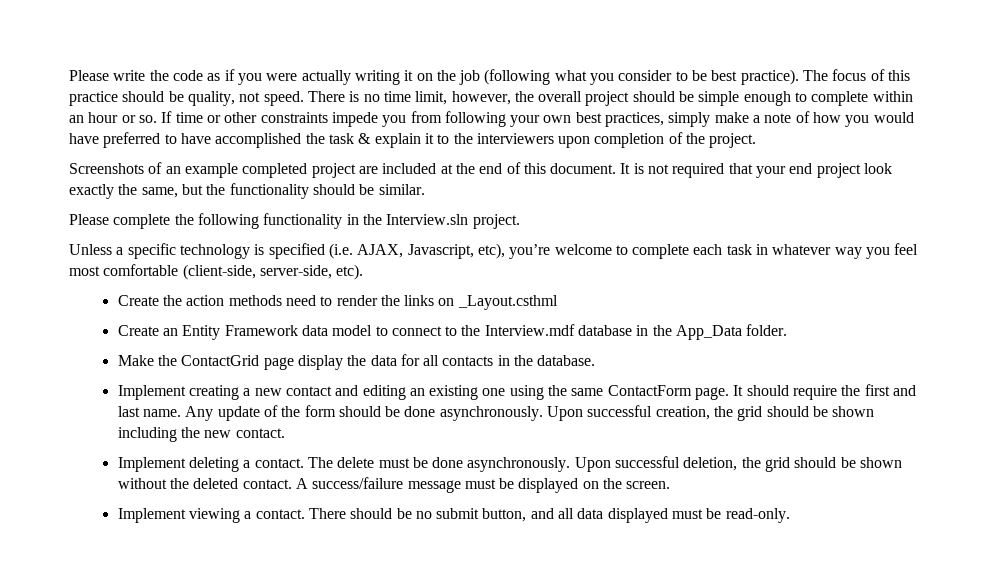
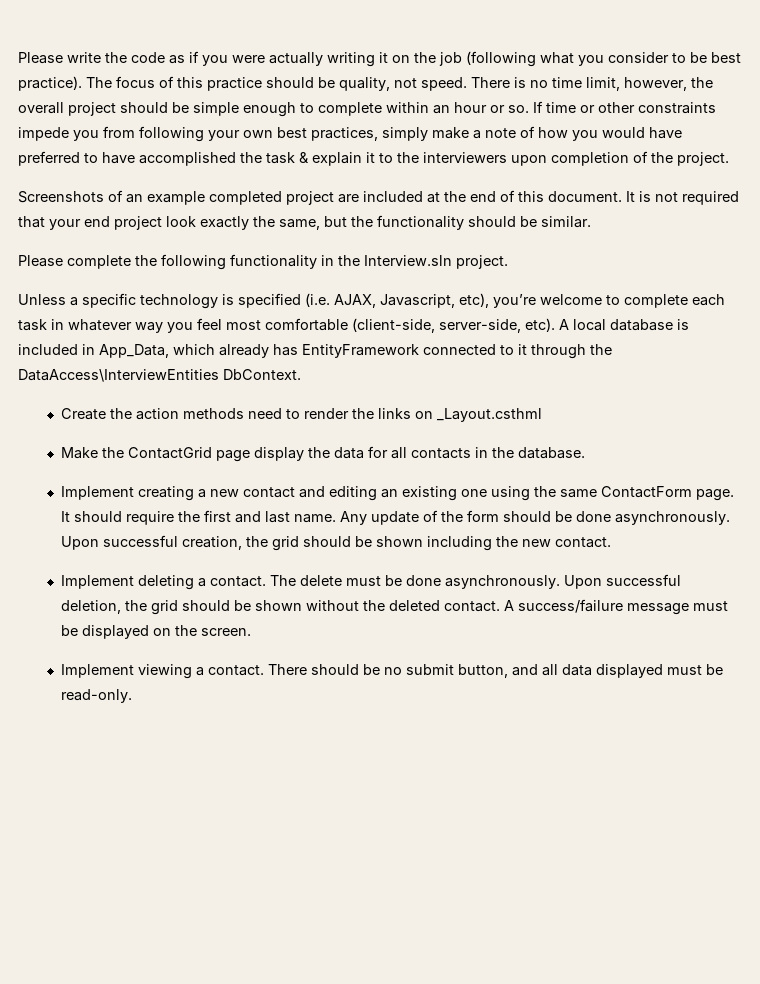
(364, 272) none -> [559,319,689,331] [18,344,612,359] [18,369,301,382] A local database is included in App_Data, which already has EntityFramework connected to it through the DataAccess\InterviewEntities DbContext.
[117,324,788,340] // Create an Entity Framework data model to connect to the Interview.mdf database in the App_Data folder. -> (542, 415) none

